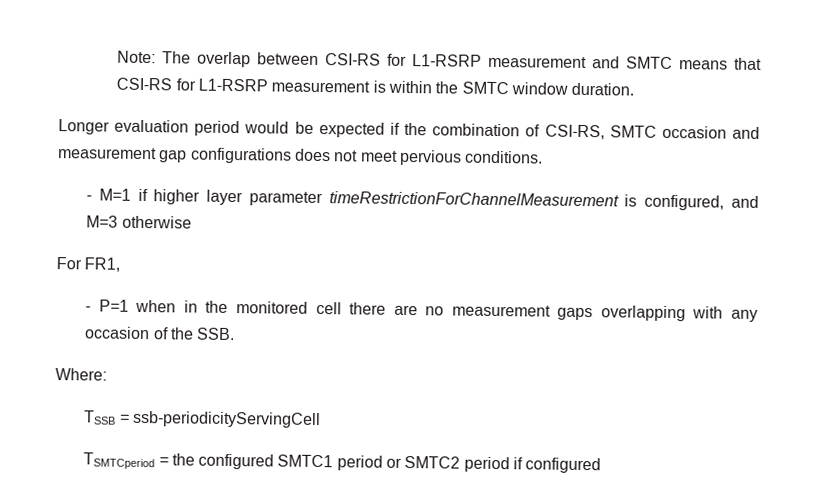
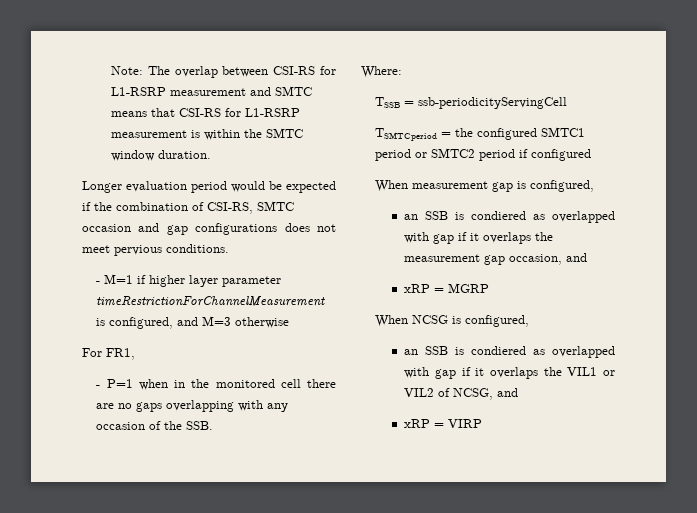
[58,147,157,160] measurement -> (160, 227) none
[451,304,551,317] measurement -> (133, 406) none
(602, 465) none -> [375,180,595,192] [404,211,615,223] [404,232,554,244] [404,253,588,265] [404,283,490,293] [375,315,530,327] [404,346,615,358] [404,367,615,379] [404,388,519,400] [404,419,483,428] // When measurement gap is configured, // an SSB is condiered as overlapped with gap if it overlaps the measurement gap occasion, and // xRP = MGRP // When NCSG is configured, // an SSB is condiered as overlapped with gap if it overlaps the VIL1 or VIL2 of NCSG, and // xRP = VIRP

